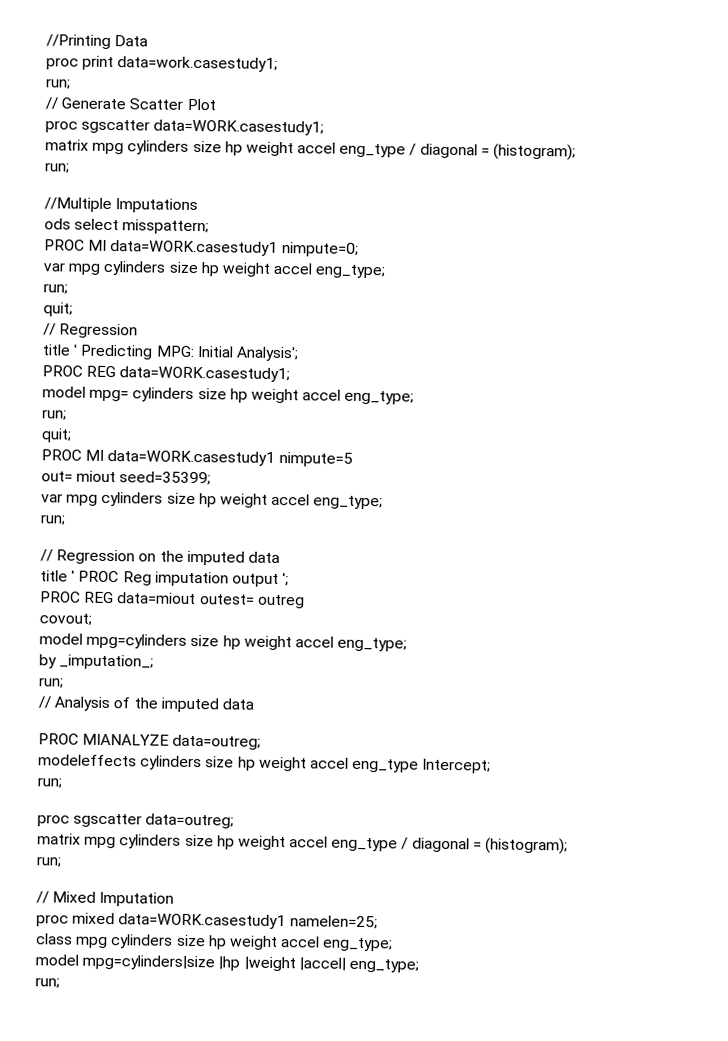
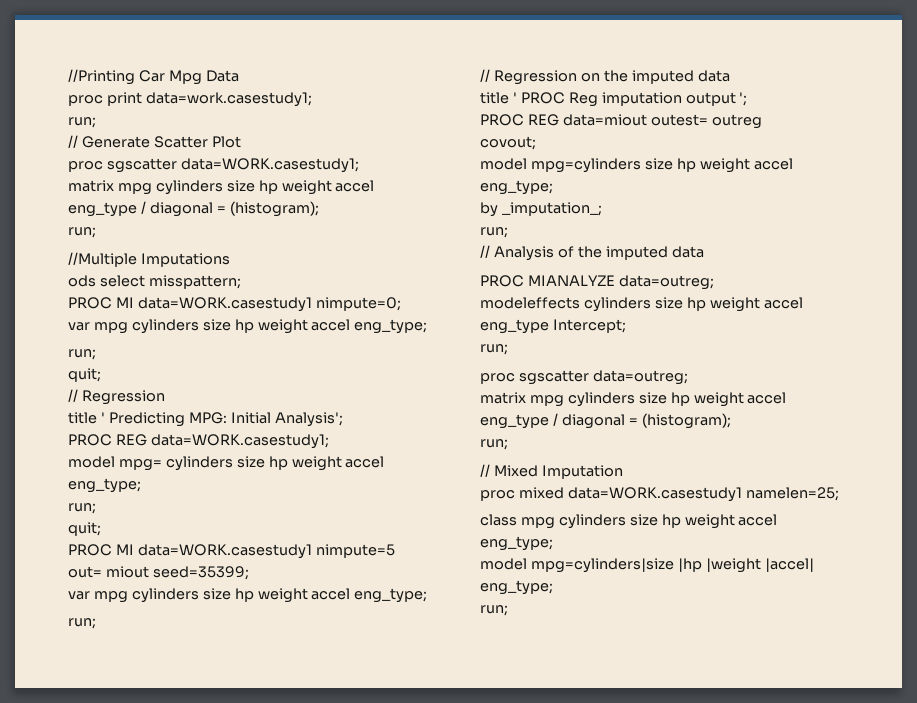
(111, 42) none -> [138,70,202,85] Car Mpg

